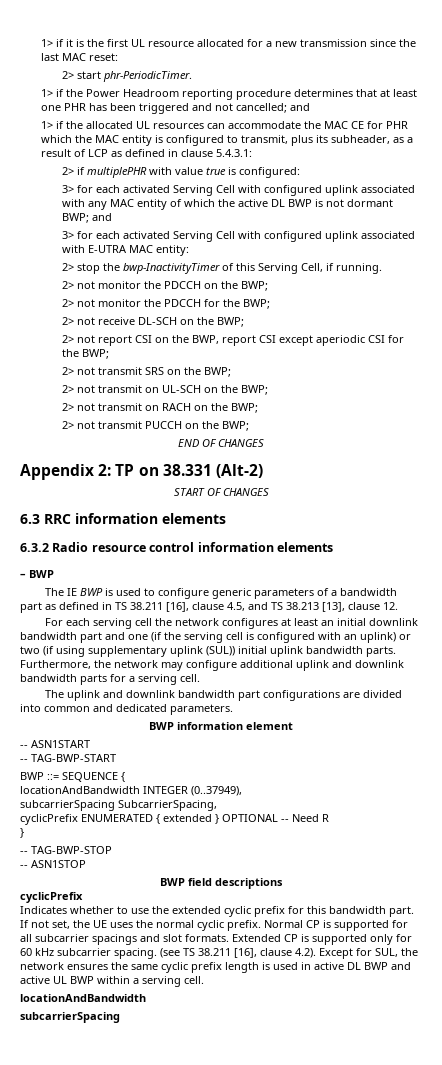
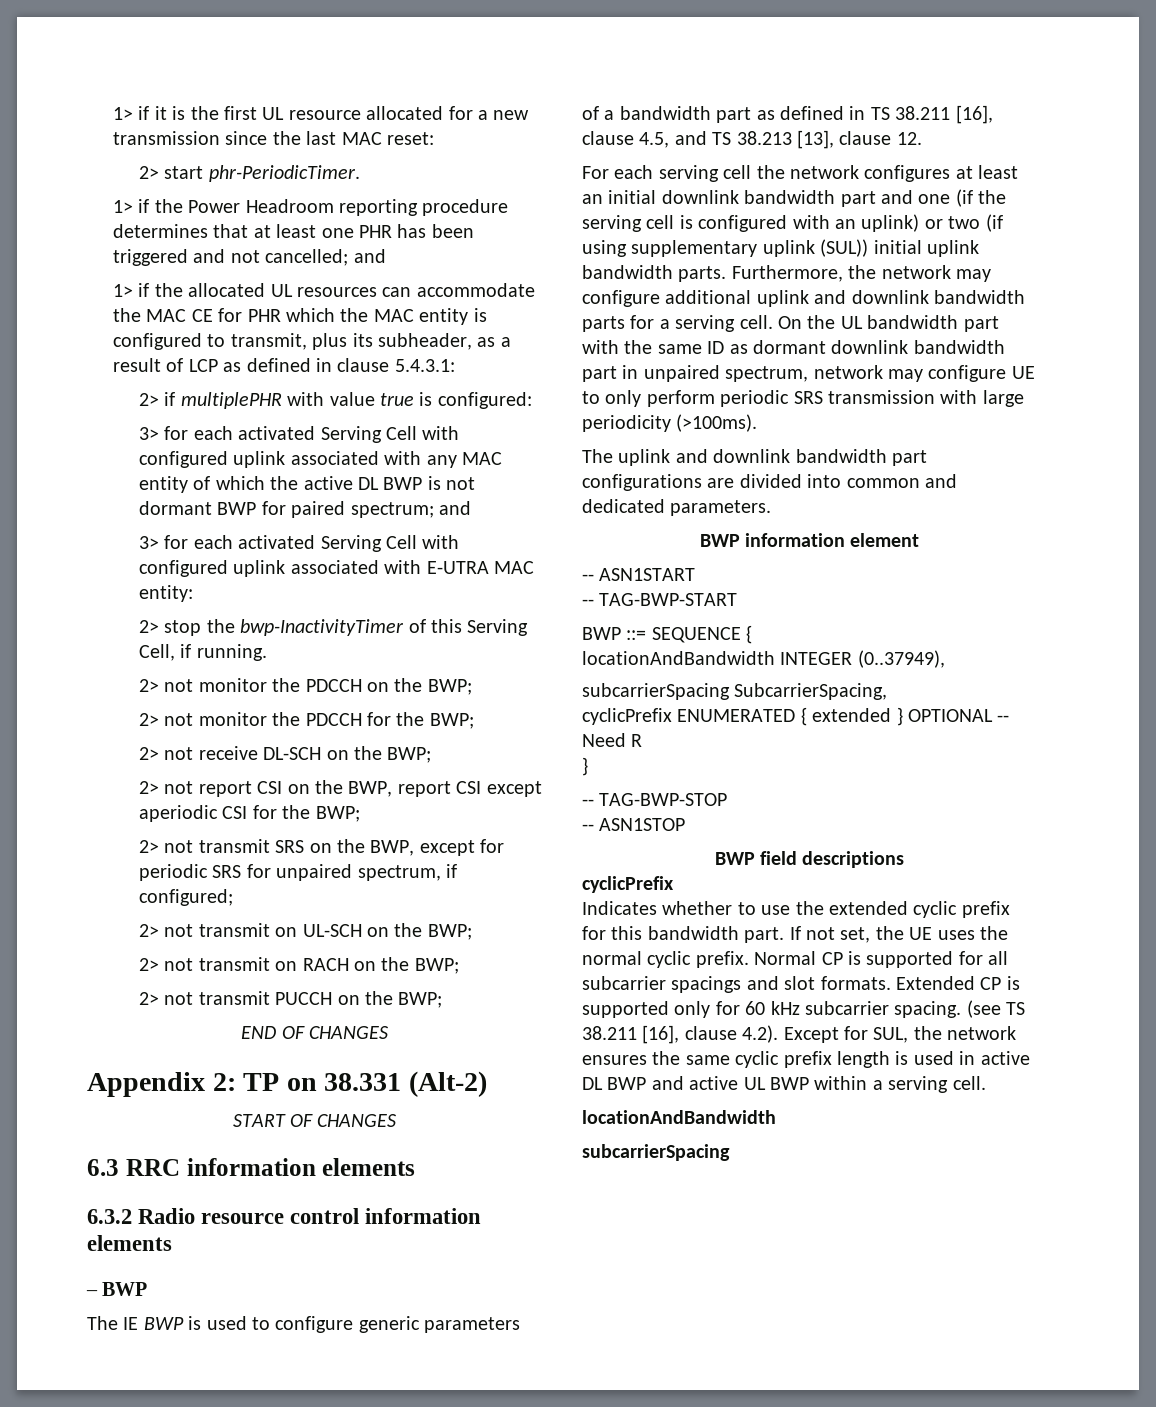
[62,213,90,223] BWP; -> [217,501,434,518] BWP for paired spectrum;
[204,367,232,377] BWP; -> [370,839,505,856] [139,864,458,881] [139,889,234,906] BWP, except for periodic SRS for unpaired spectrum, if configured;
(200, 678) none -> [778,315,999,332] [582,340,1005,354] [582,365,1035,382] [582,390,1024,407] [582,414,758,432] On the UL bandwidth part with the same ID as dormant downlink bandwidth part in unpaired spectrum, network may configure UE to only perform periodic SRS transmission with large periodicity (>100ms).

